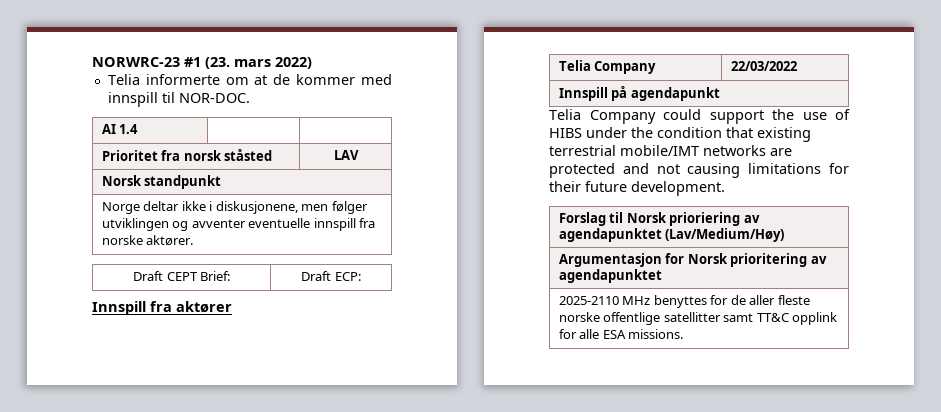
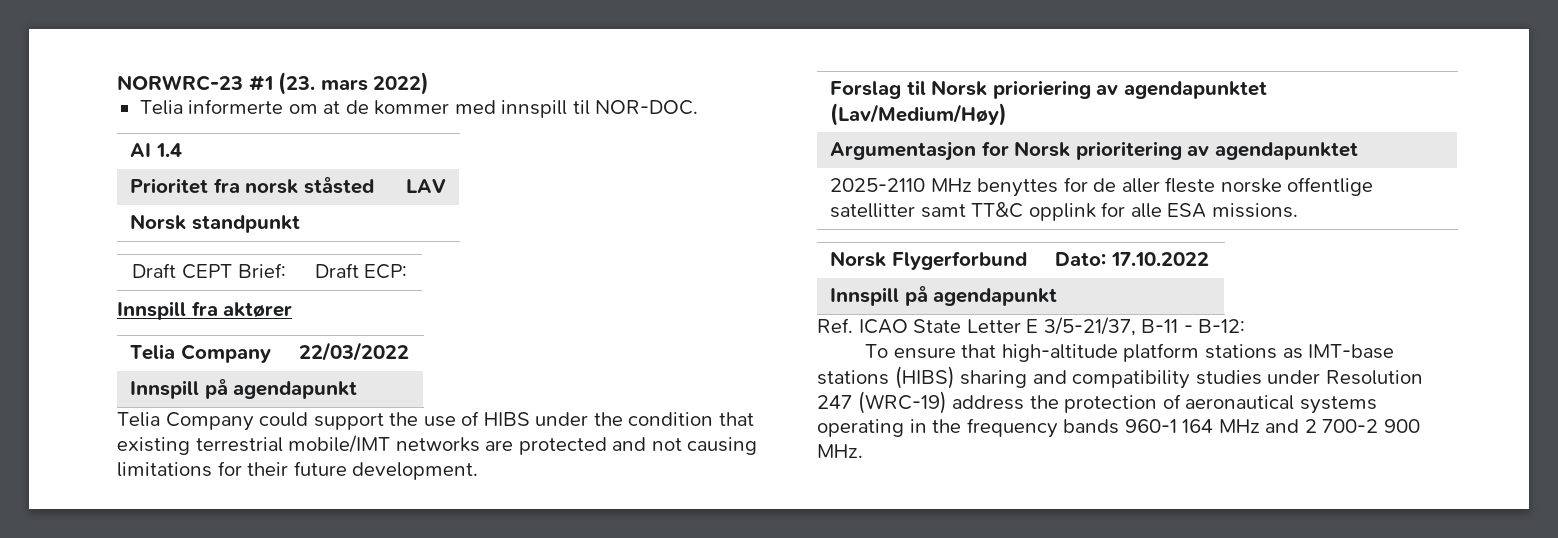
[101,201,368,214] [101,218,376,231] [101,235,194,246] // Norge deltar ikke i diskusjonene, men følger utviklingen og avventer eventuelle innspill fra norske aktører. -> (300, 224) none
(684, 334) none -> [829,251,1027,270] [1054,252,1209,266] [829,286,1058,306] [817,317,1246,336] [865,343,1395,362] [817,366,1423,389] [817,391,1377,414] [817,418,1420,438] [817,444,863,458] // Norsk Flygerforbund | Dato: 17.10.2022 // Innspill på agendapunkt // Ref. ICAO State Letter E 3/5-21/37, B-11 - B-12: // To ensure that high-altitude platform stations as IMT-base stations (HIBS) sharing and compatibility studies under Resolution 247 (WRC-19) address the protection of aeronautical systems operating in the frequency bands 960-1 164 MHz and 2 700-2 900 MHz.

